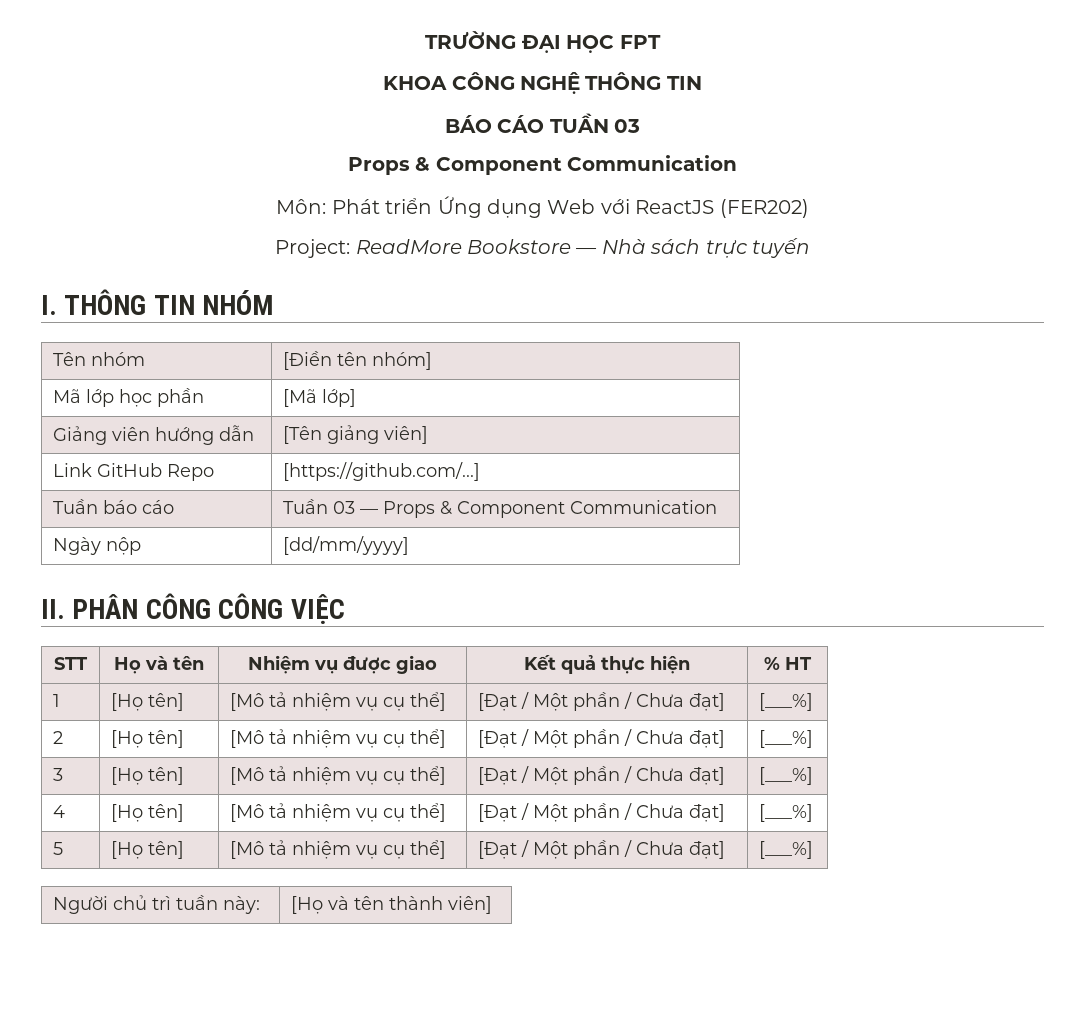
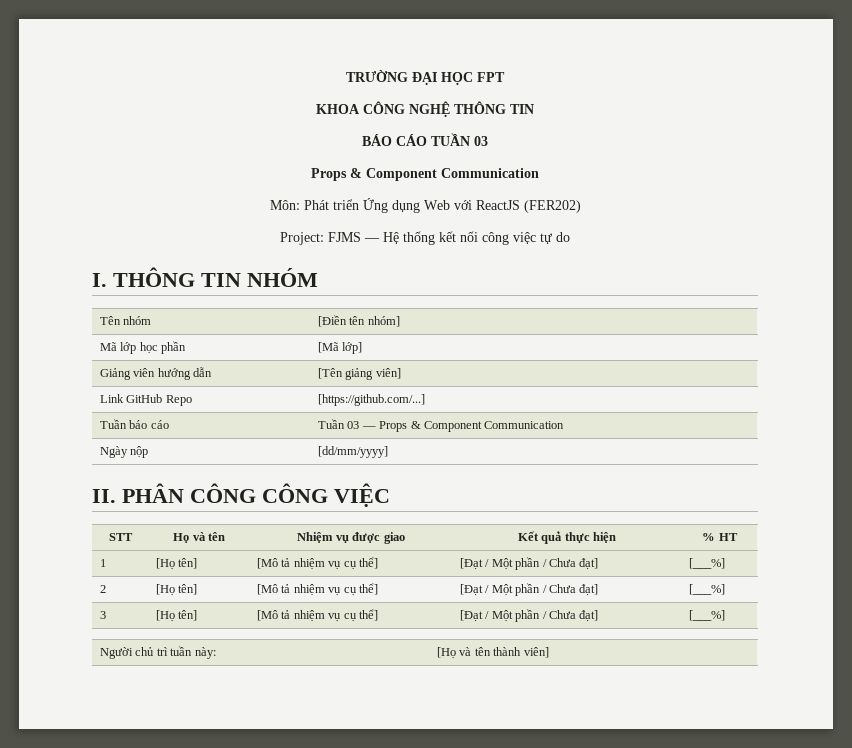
[355,238,810,258] ReadMore Bookstore — Nhà sách trực tuyến -> [328,231,570,245] FJMS — Hệ thống kết nối công việc tự do
[53,805,66,818] [111,804,185,822] [230,803,447,822] [478,803,726,822] [759,804,814,822] [53,842,64,855] [111,841,185,859] [230,840,447,859] [478,840,726,859] [759,841,814,859] // 4 | [Họ tên] | [Mô tả nhiệm vụ cụ thể] | [Đạt / Một phần / Chưa đạt] | [___%] // 5 | [Họ tên] | [Mô tả nhiệm vụ cụ thể] | [Đạt / Một phần / Chưa đạt] | [___%] -> (726, 615) none

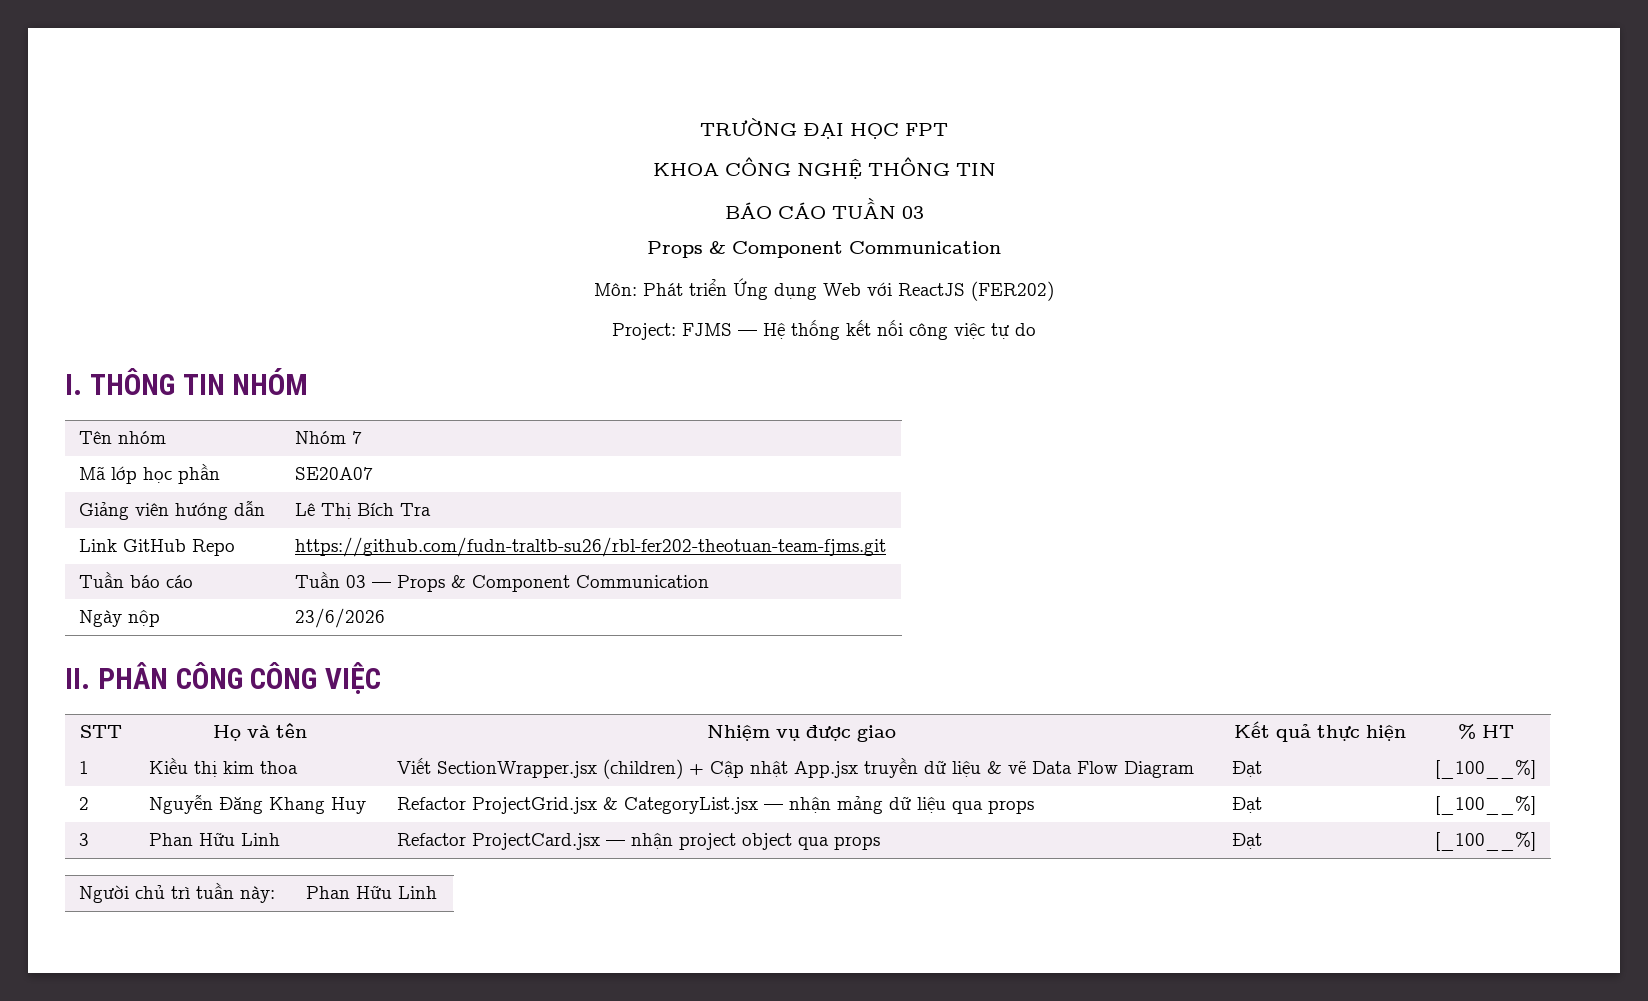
[318,315,400,327] [Điền tên nhóm] -> [294,431,362,444] Nhóm 7
[318,342,363,354] [Mã lớp] -> [294,467,373,480] SE20A07
[318,368,401,380] [Tên giảng viên] -> [294,503,431,519] Lê Thị Bích Tra
[318,394,426,406] [https://github.com/...] -> [294,537,886,557] https://github.com/fudn-traltb-su26/rbl-fer202-theotuan-team-fjms.git
[318,446,389,458] [dd/mm/yyyy] -> [294,608,385,628] 23/6/2026
[156,558,198,570] [257,557,378,570] [460,557,599,570] [689,558,726,569] [100,585,107,593] [156,584,198,596] [257,583,378,596] [460,583,599,596] [689,584,726,595] [100,611,107,619] [156,610,198,622] [257,609,378,622] [460,609,599,622] [689,610,726,621] [Họ tên] | [Mô tả nhiệm vụ cụ thể] | [Đạt / Một phần / Chưa đạt] | [___%] // 2 | [Họ tên] | [Mô tả nhiệm vụ cụ thể] | [Đạt / Một phần / Chưa đạt] | [___%] // 3 | [Họ tên] | [Mô tả nhiệm vụ cụ thể] | [Đạt / Một phần / Chưa đạt] | [___%] -> [148,757,298,777] [396,757,1194,779] [1231,761,1262,777] [1434,760,1536,779] [78,797,89,810] [148,794,366,814] [396,796,1034,814] [1231,797,1262,813] [1434,796,1536,815] [78,833,89,846] [148,833,280,846] [396,833,880,850] [1231,833,1262,849] [1434,832,1536,851] Kiều thị kim thoa | Viết SectionWrapper.jsx (children) + Cập nhật App.jsx truyền dữ liệu & vẽ Data Flow Diagram | Đạt | [_100__%] // 2 | Nguyễn Đăng Khang Huy | Refactor ProjectGrid.jsx & CategoryList.jsx — nhận mảng dữ liệu qua props | Đạt | [_100__%] // 3 | Phan Hữu Linh | Refactor ProjectCard.jsx — nhận project object qua props | Đạt | [_100__%]
[437,647,549,659] [Họ và tên thành viên] -> [305,886,437,899] Phan Hữu Linh

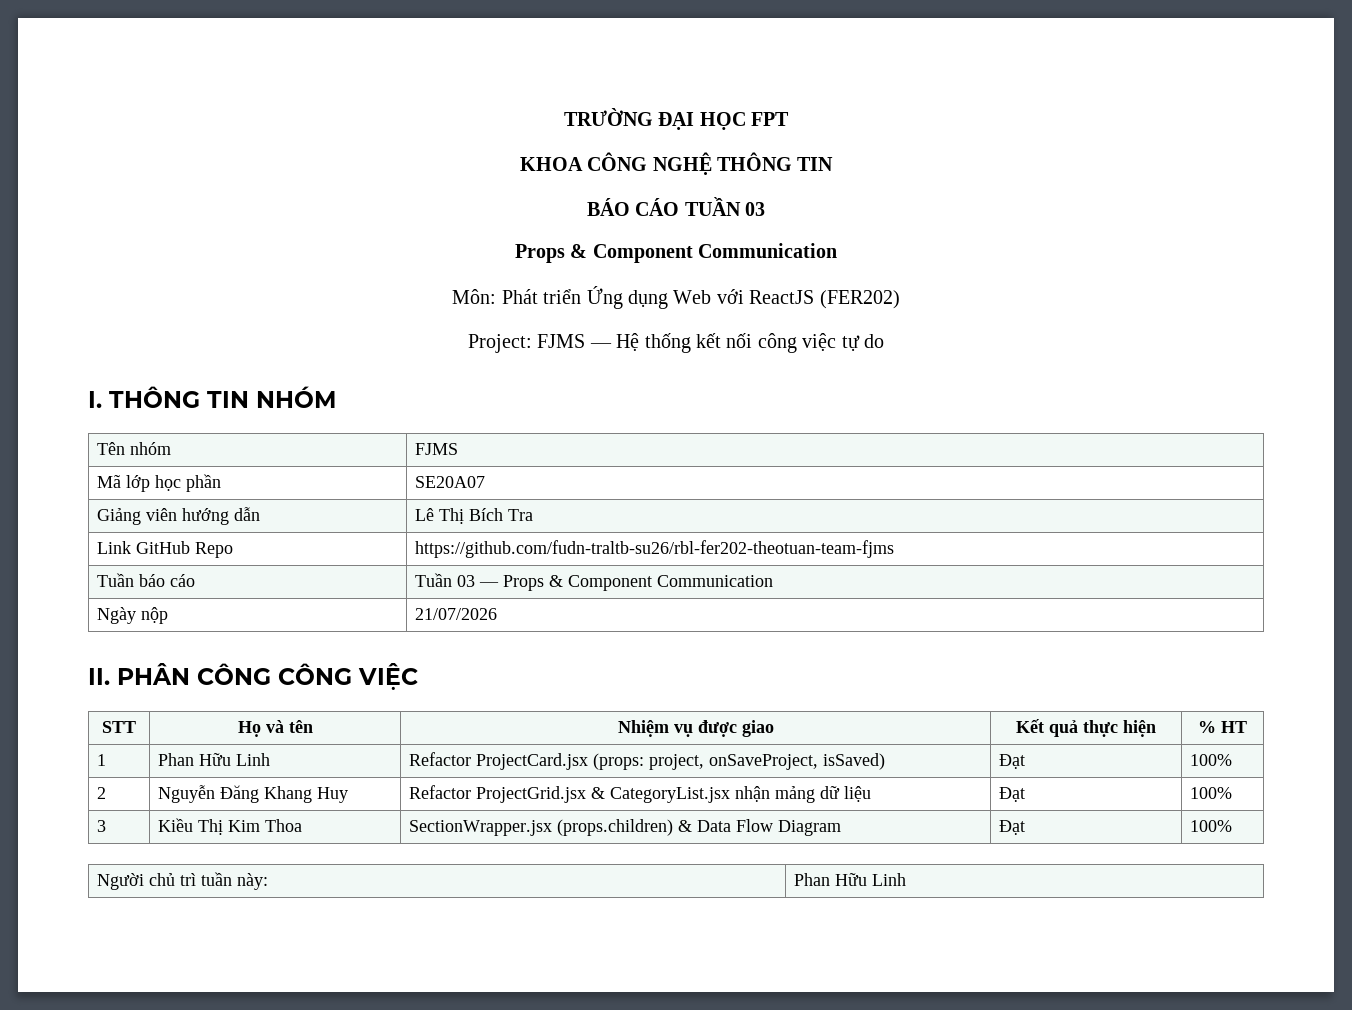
[294,431,362,444] Nhóm 7 -> [414,443,458,455] FJMS
[294,537,886,557] https://github.com/fudn-traltb-su26/rbl-fer202-theotuan-team-fjms.git -> [414,540,894,558] https://github.com/fudn-traltb-su26/rbl-fer202-theotuan-team-fjms
[294,608,385,628] 23/6/2026 -> [414,608,497,620] 21/07/2026
[148,757,298,777] [396,757,1194,779] [1231,761,1262,777] [1434,760,1536,779] Kiều thị kim thoa | Viết SectionWrapper.jsx (children) + Cập nhật App.jsx truyền dữ liệu & vẽ Data Flow Diagram | Đạt | [_100__%] -> [157,753,270,766] [408,752,885,770] [998,754,1025,769] [1189,754,1232,766] Phan Hữu Linh | Refactor ProjectCard.jsx (props: project, onSaveProject, isSaved) | Đạt | 100%
[763,804,783,810] — -> (730, 795) none
[951,800,1034,814] [1231,797,1262,813] [1434,796,1536,815] qua props | Đạt | [_100__%] -> [998,787,1025,802] [1189,787,1232,799] | Đạt | 100%
[148,833,280,846] [396,833,880,850] [1231,833,1262,849] [1434,832,1536,851] Phan Hữu Linh | Refactor ProjectCard.jsx — nhận project object qua props | Đạt | [_100__%] -> [157,818,302,835] [408,819,841,836] [998,820,1025,835] [1189,820,1232,832] Kiều Thị Kim Thoa | SectionWrapper.jsx (props.children) & Data Flow Diagram | Đạt | 100%

